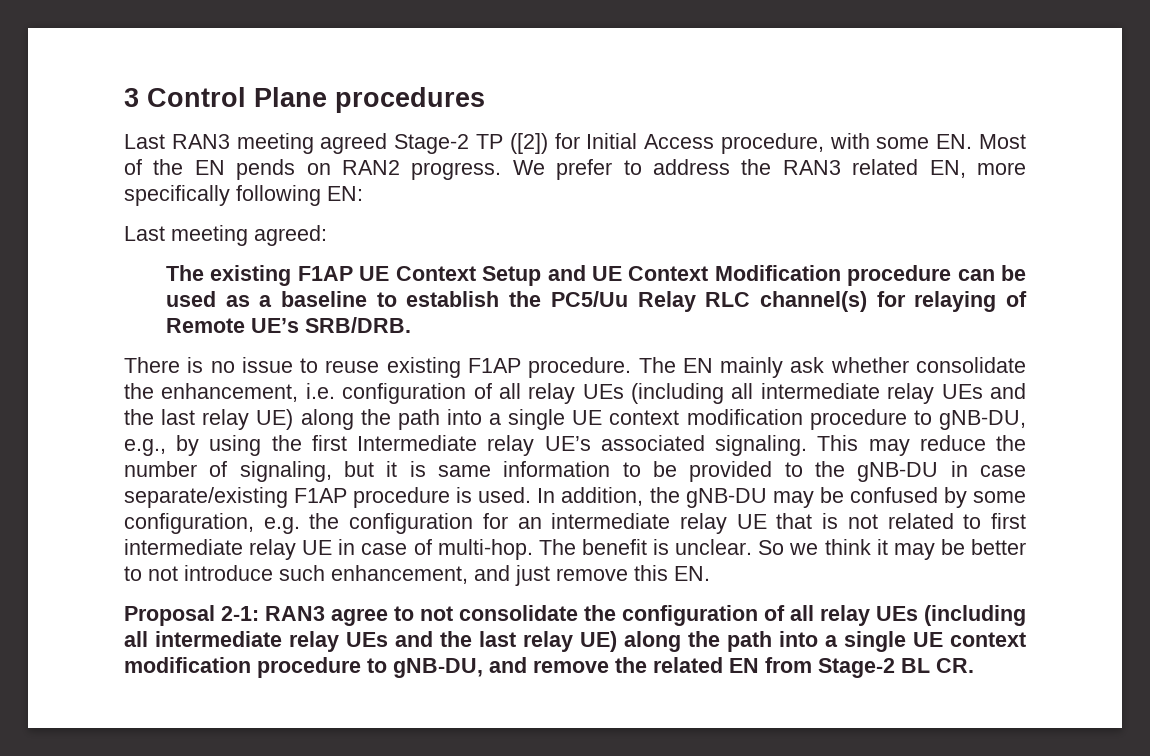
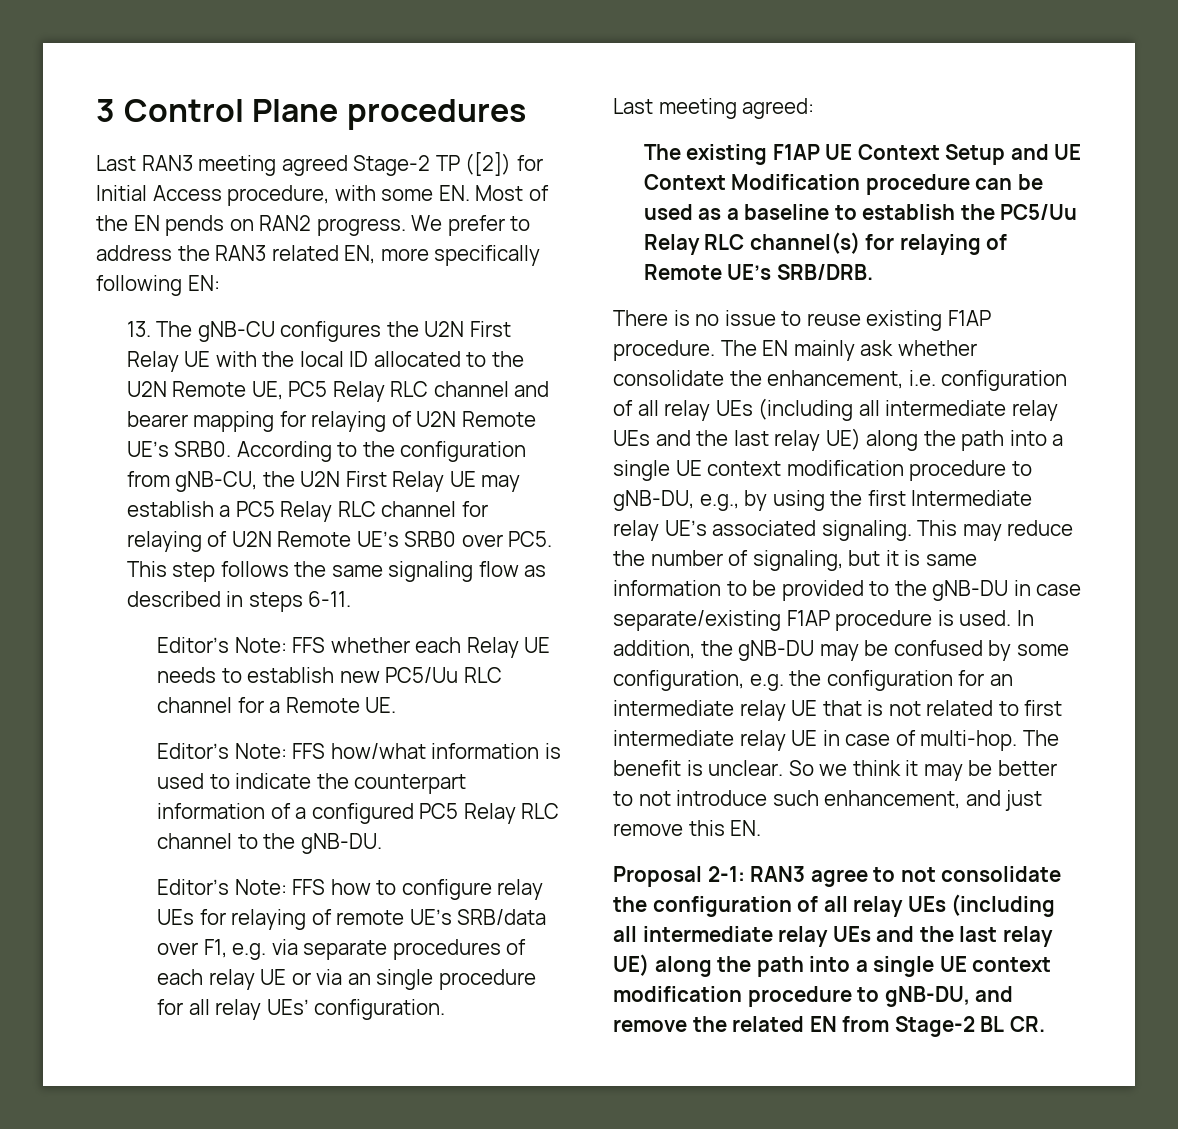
(363, 193) none -> [126,321,511,342] [126,351,524,372] [126,381,550,402] [126,411,536,432] [126,441,527,462] [126,471,521,492] [126,501,488,522] [126,531,553,552] [126,561,547,582] [126,591,352,612] [157,637,551,658] [157,667,502,683] [157,697,397,713] [157,743,561,759] [157,773,467,794] [157,803,560,824] [157,833,382,854] [157,879,544,900] [157,909,547,930] [157,939,527,960] [157,969,536,990] [157,999,446,1020] // 13. The gNB-CU configures the U2N First Relay UE with the local ID allocated to the U2N Remote UE, PC5 Relay RLC channel and bearer mapping for relaying of U2N Remote UE’s SRB0. According to the configuration from gNB-CU, the U2N First Relay UE may establish a PC5 Relay RLC channel for relaying of U2N Remote UE’s SRB0 over PC5. This step follows the same signaling flow as described in steps 6-11. // Editor’s Note: FFS whether each Relay UE needs to establish new PC5/Uu RLC channel for a Remote UE. // Editor’s Note: FFS how/what information is used to indicate the counterpart information of a configured PC5 Relay RLC channel to the gNB-DU. // Editor’s Note: FFS how to configure relay UEs for relaying of remote UE’s SRB/data over F1, e.g. via separate procedures of each relay UE or via an single procedure for all relay UEs’ configuration.

